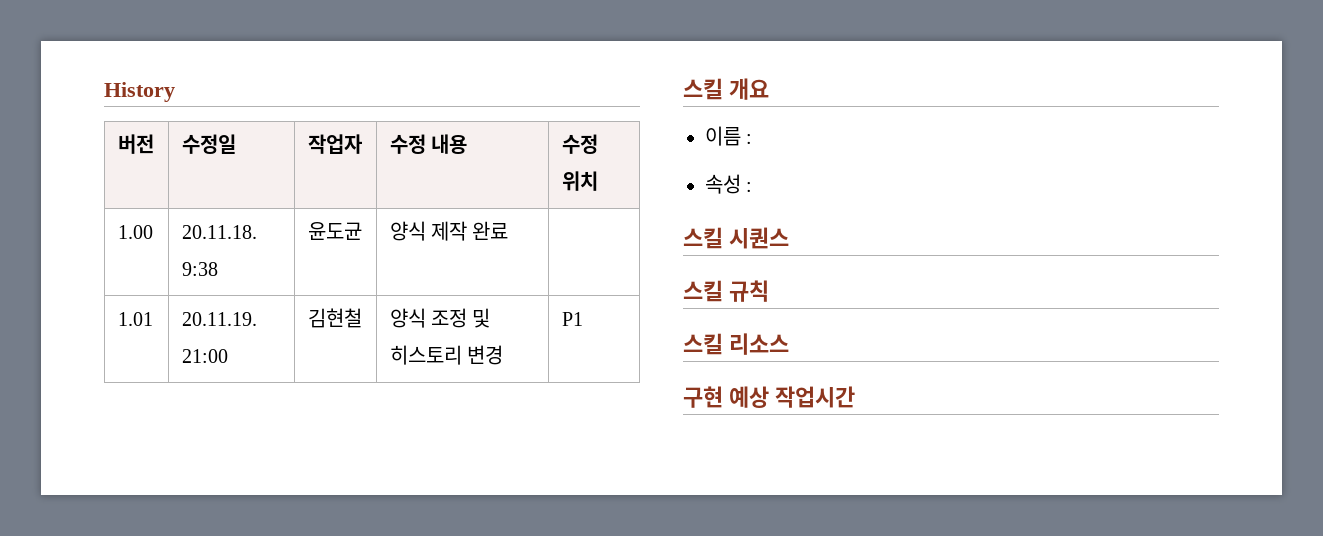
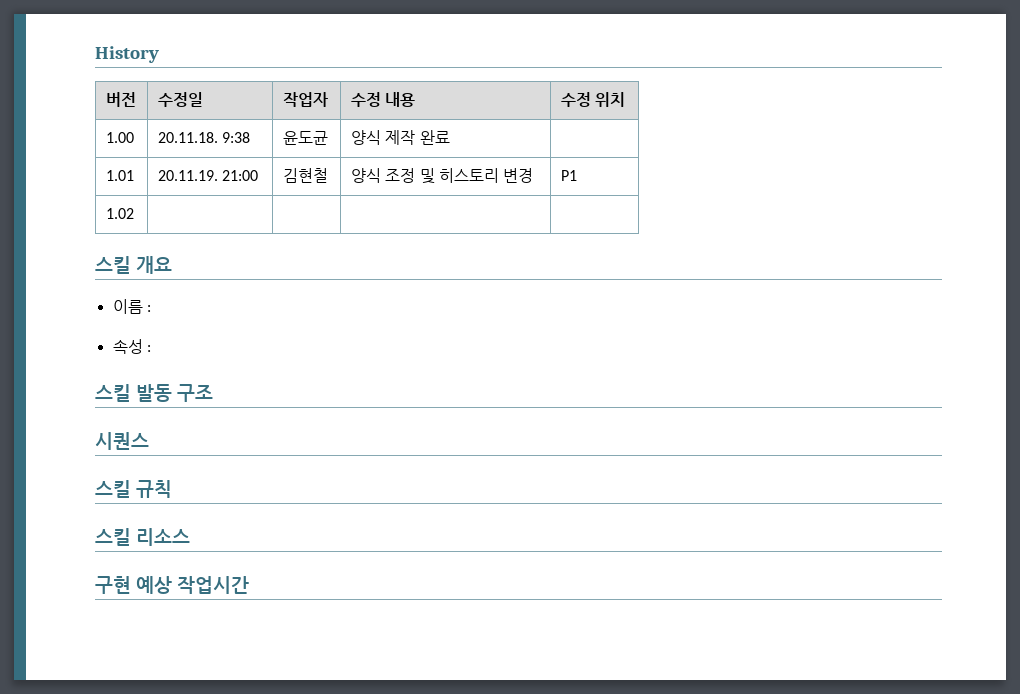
(583, 319) none -> [105,208,134,219] // 1.02 | | | |
(723, 238) none -> [136,384,214,402] 발동 구조 //

